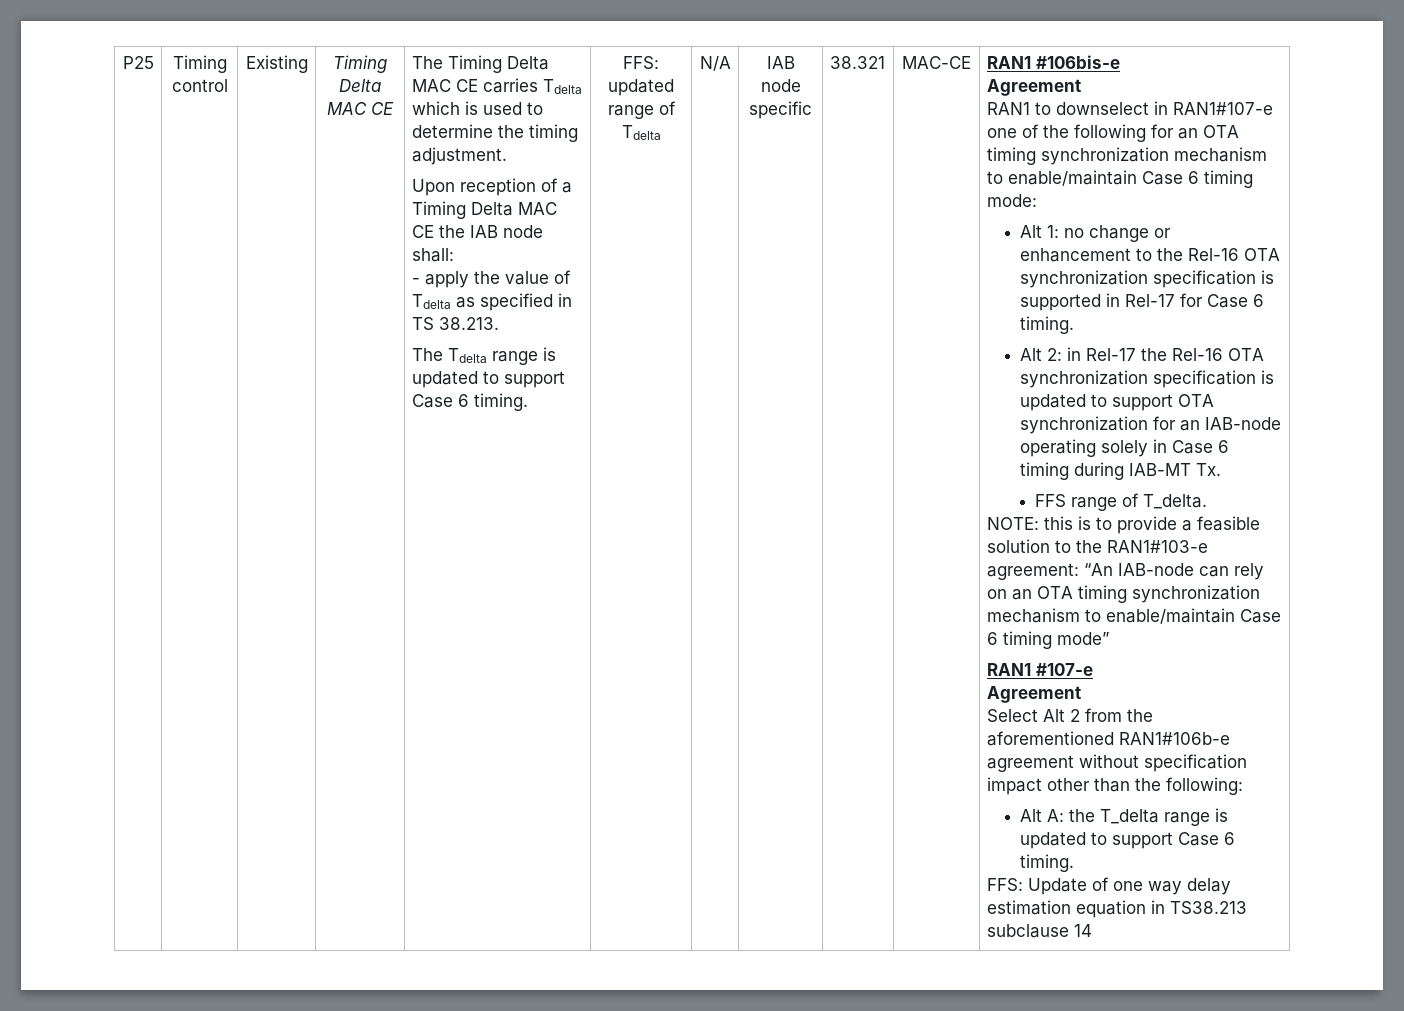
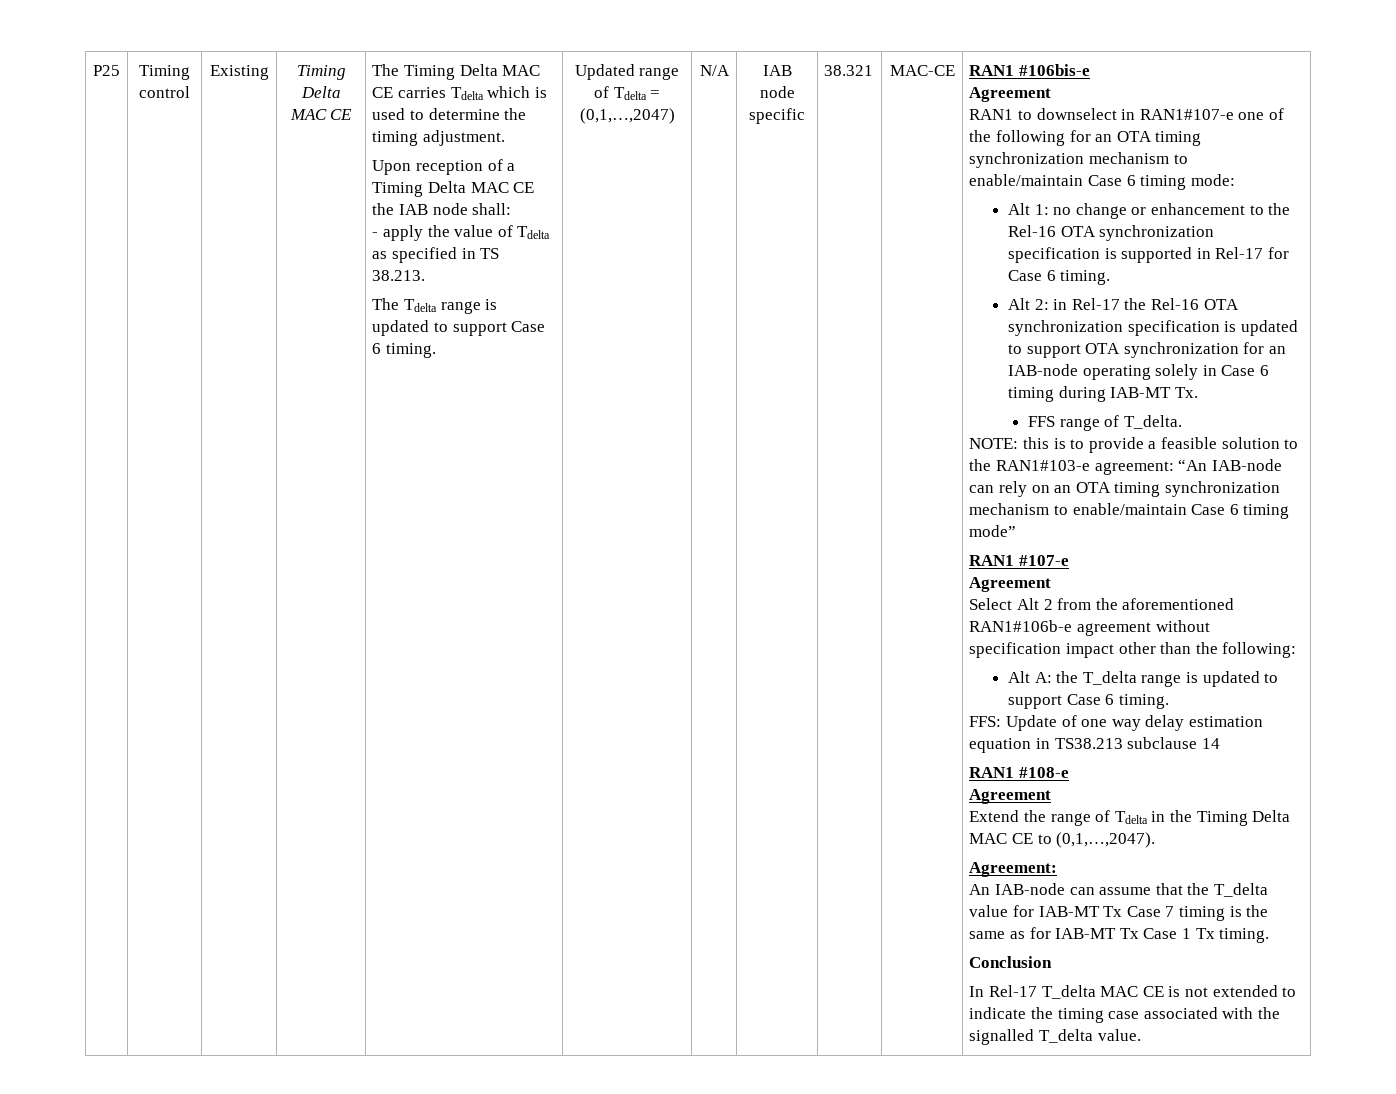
[623,56,659,69] [608,79,674,96] [607,101,676,119] [621,125,661,140] FFS: updated range of Tdelta -> [574,64,680,80] [593,86,661,100] [579,108,675,124] Updated range of Tdelta = (0,1,…,2047)
(1092, 930) none -> [969,767,1070,778] [969,789,1052,804] [969,810,1291,826] [969,832,1156,848] [969,862,1058,877] [969,883,1268,897] [969,905,1269,921] [969,927,1270,943] [969,956,1053,968] [969,985,1297,999] [969,1007,1280,1023] [969,1029,1141,1045] // RAN1 #108-e // Agreement // Extend the range of Tdelta in the Timing Delta MAC CE to (0,1,…,2047). // Agreement: // An IAB-node can assume that the T_delta value for IAB-MT Tx Case 7 timing is the same as for IAB-MT Tx Case 1 Tx timing. // Conclusion // In Rel-17 T_delta MAC CE is not extended to indicate the timing case associated with the signalled T_delta value.

